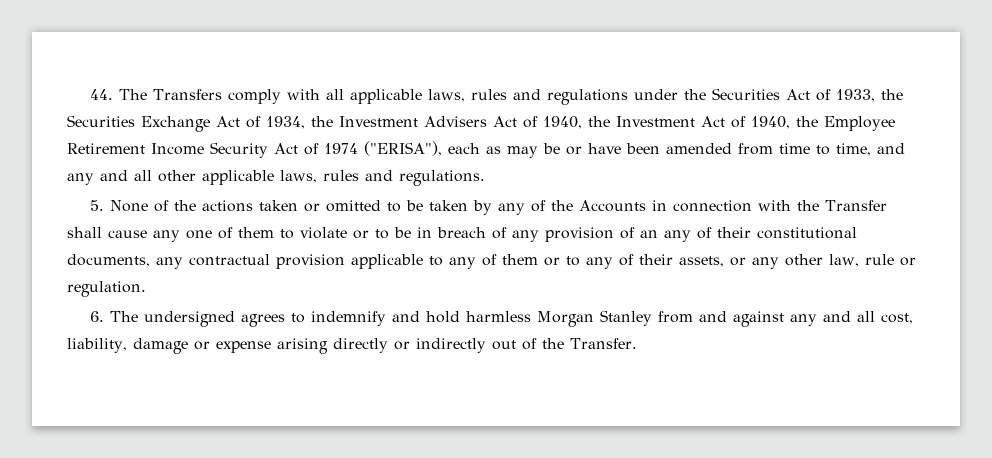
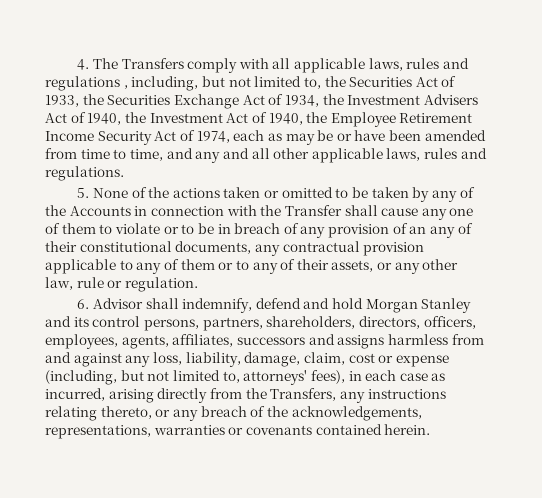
[90,89,114,100] 44. -> [77,59,90,70] 4.
[634,89,679,100] under -> [123,76,321,91] , including, but not limited to,
[324,141,442,156] 1974 ("ERISA"), -> [196,131,230,143] 1974,
[110,311,387,327] The undersigned agrees to indemnify -> [92,298,301,313] Advisor shall indemnify, defend
[466,311,532,322] harmless -> (364, 303) none
[658,311,914,327] [67,338,637,354] from and against any and all cost, liability, damage or expense arising directly or indirectly out of the Transfer. -> [45,316,476,331] [45,334,484,349] [45,352,449,367] [45,370,446,385] [45,388,446,403] [45,406,422,421] [45,424,431,439] and its control persons, partners, shareholders, directors, officers, employees, agents, affiliates, successors and assigns harmless from and against any loss, liability, damage, claim, cost or expense (including, but not limited to, attorneys' fees), in each case as incurred, arising directly from the Transfers, any instructions relating thereto, or any breach of the acknowledgements, representations, warranties or covenants contained herein.

